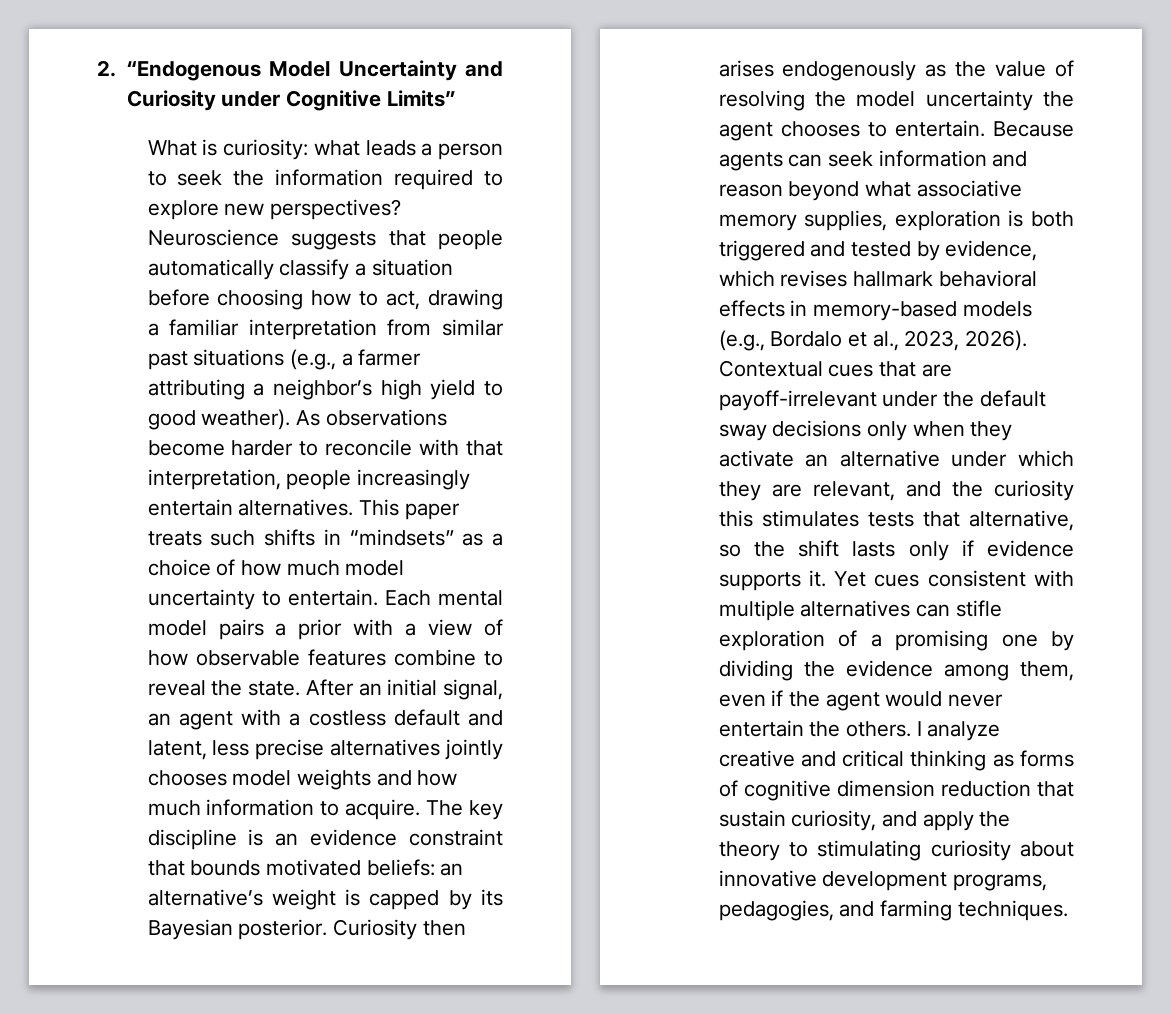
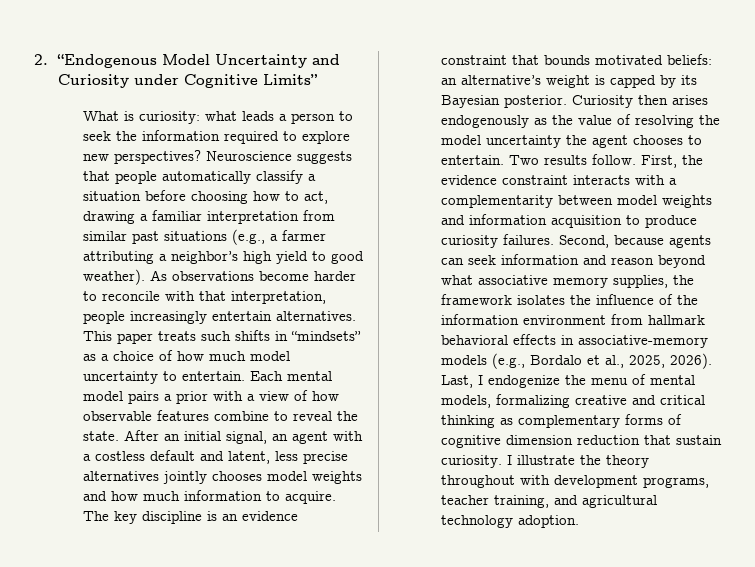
[993,121,1074,137] Because -> [508,154,703,168] [440,175,677,185] [440,195,712,208] [440,214,697,228] [440,234,664,248] Two results follow. First, the evidence constraint interacts with a complementarity between model weights and information acquisition to produce curiosity failures. Second, because
[894,210,1074,231] [718,240,1038,261] [718,270,848,287] exploration is both triggered and tested by evidence, which revises -> [672,275,694,285] [440,294,698,305] [440,314,643,325] the framework isolates the influence of the information environment from
[812,301,957,321] memory-based -> [577,335,708,348] associative-memory
[904,330,1027,351] [718,360,952,377] [718,390,1046,411] [718,420,1013,441] [718,450,1074,467] [718,480,1074,501] [718,510,1074,531] [718,540,1074,561] [718,570,1074,591] [718,600,1002,621] [718,630,1074,651] [718,660,1074,681] [718,690,1003,711] [718,720,1001,741] 2023, 2026). Contextual cues that are payoff-irrelevant under the default sway decisions only when they activate an alternative under which they are relevant, and the curiosity this stimulates tests that alternative, so the shift lasts only if evidence supports it. Yet cues consistent with multiple alternatives can stifle exploration of a promising one by dividing the evidence among them, even if the agent would never entertain the others. I analyze -> [628,353,712,369] [440,374,695,388] [440,394,570,408] 2025, 2026). Last, I endogenize the menu of mental models, formalizing
(1014, 760) none -> [517,415,620,428] complementary
[791,810,1011,831] [718,840,1074,861] [718,870,1047,891] [718,900,1068,921] curiosity, and apply the theory to stimulating curiosity about innovative development programs, pedagogies, and farming techniques. -> [440,455,649,468] [440,475,709,488] [440,495,657,508] [440,515,579,528] curiosity. I illustrate the theory throughout with development programs, teacher training, and agricultural technology adoption.

